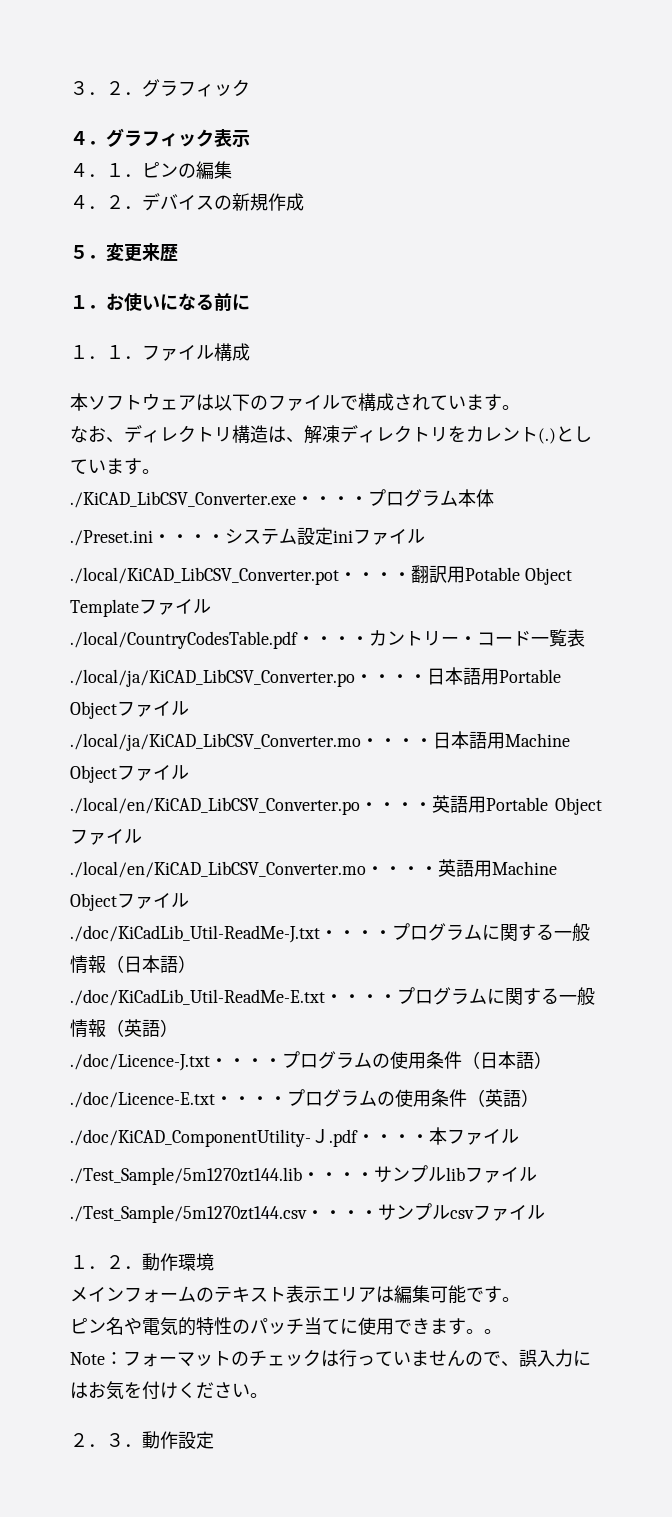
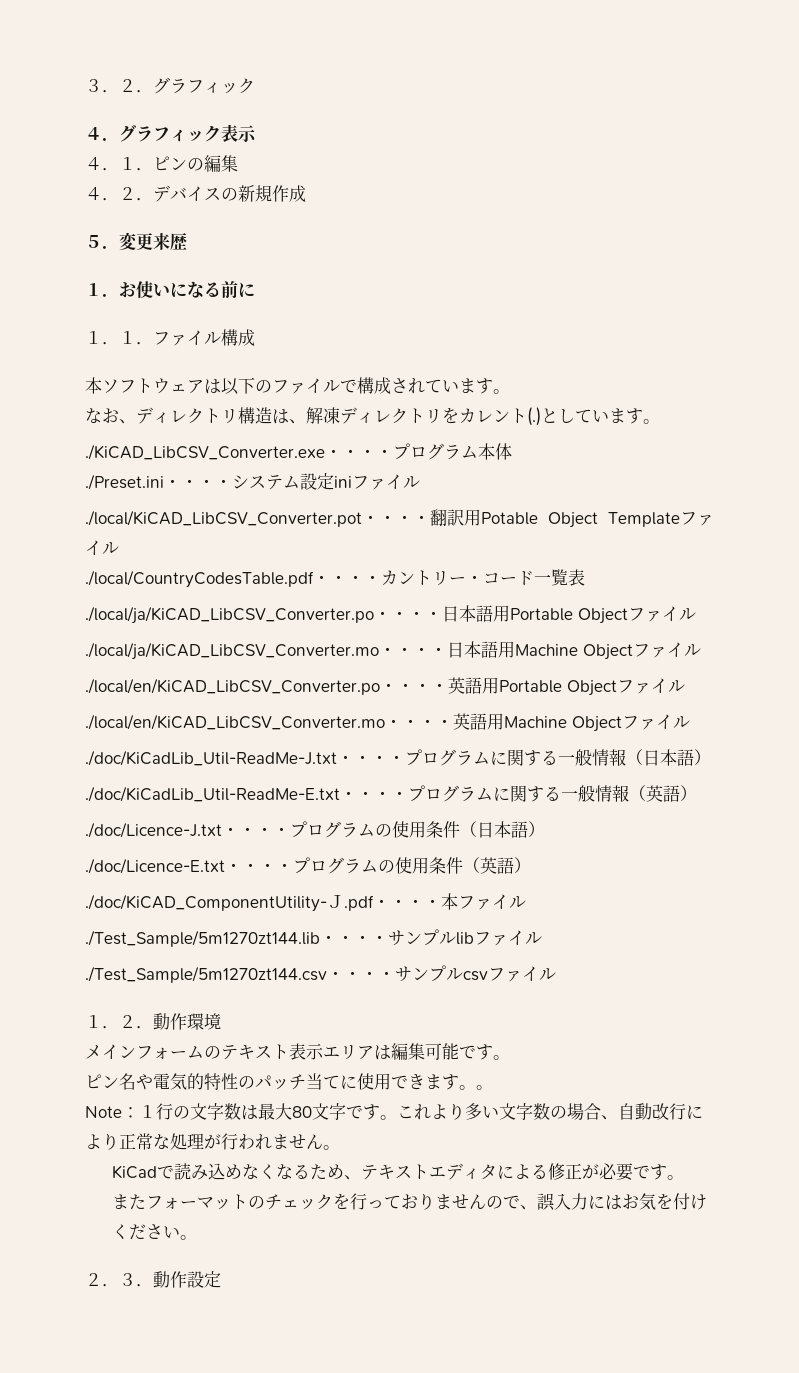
(123, 1358) none -> [139,1103,703,1120] [85,1133,340,1150] [111,1163,684,1181] [111,1194,146,1210] １行の文字数は最大80文字です。これより多い文字数の場合、自動改行により正常な処理が行われません。 // KiCadで読み込めなくなるため、テキストエディタによる修正が必要です。 // また
[321,1349,411,1367] は行ってい -> [332,1193,435,1210] を行っており

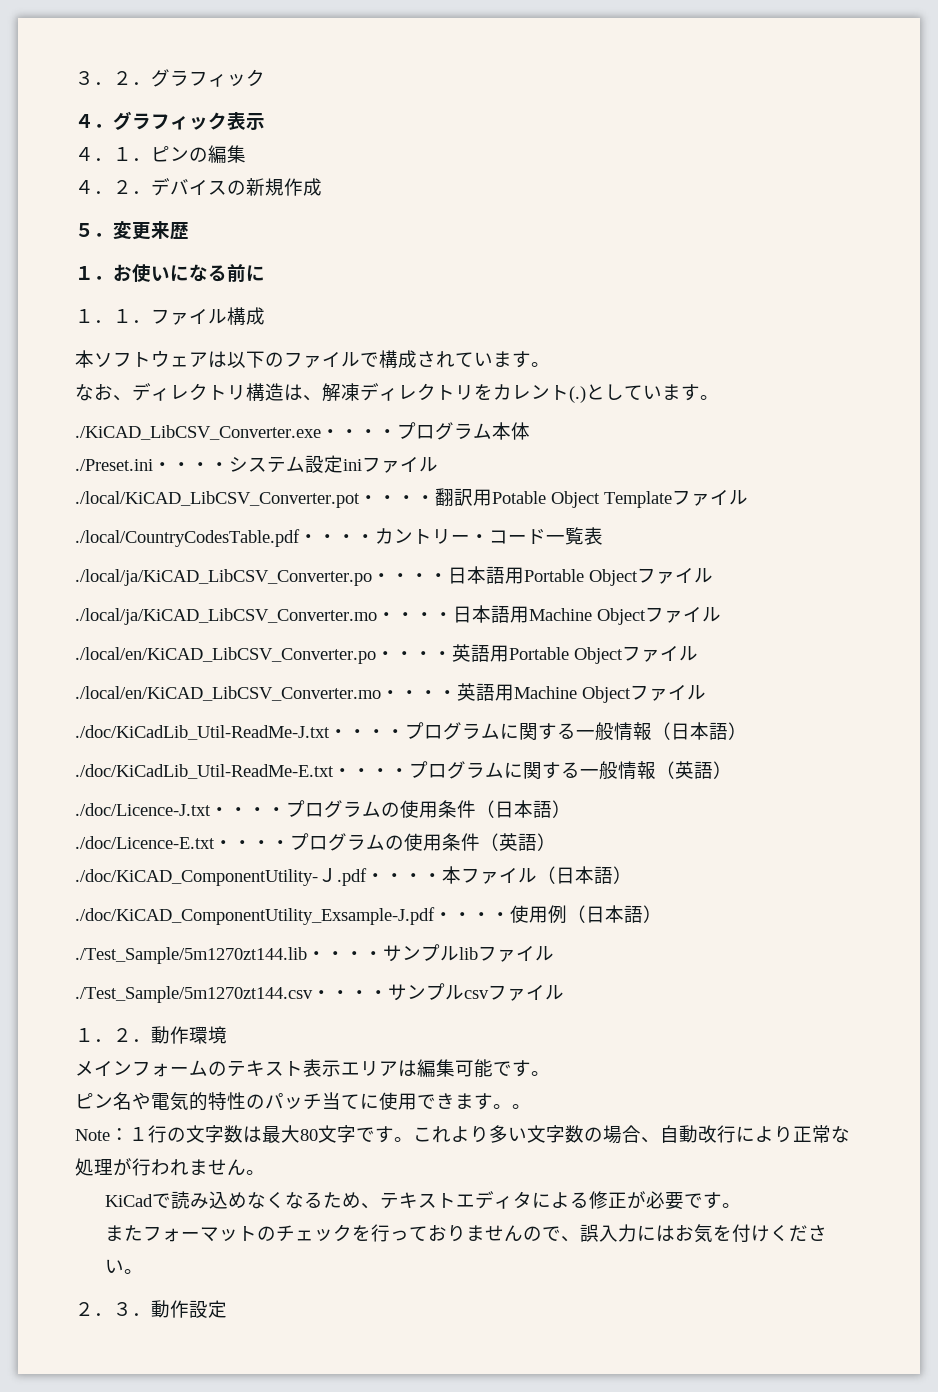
(526, 902) none -> [537,866,632,884] [75,905,662,925] （日本語） // ./doc/KiCAD_ComponentUtility_Exsample-J.pdf・・・・使用例（日本語）

